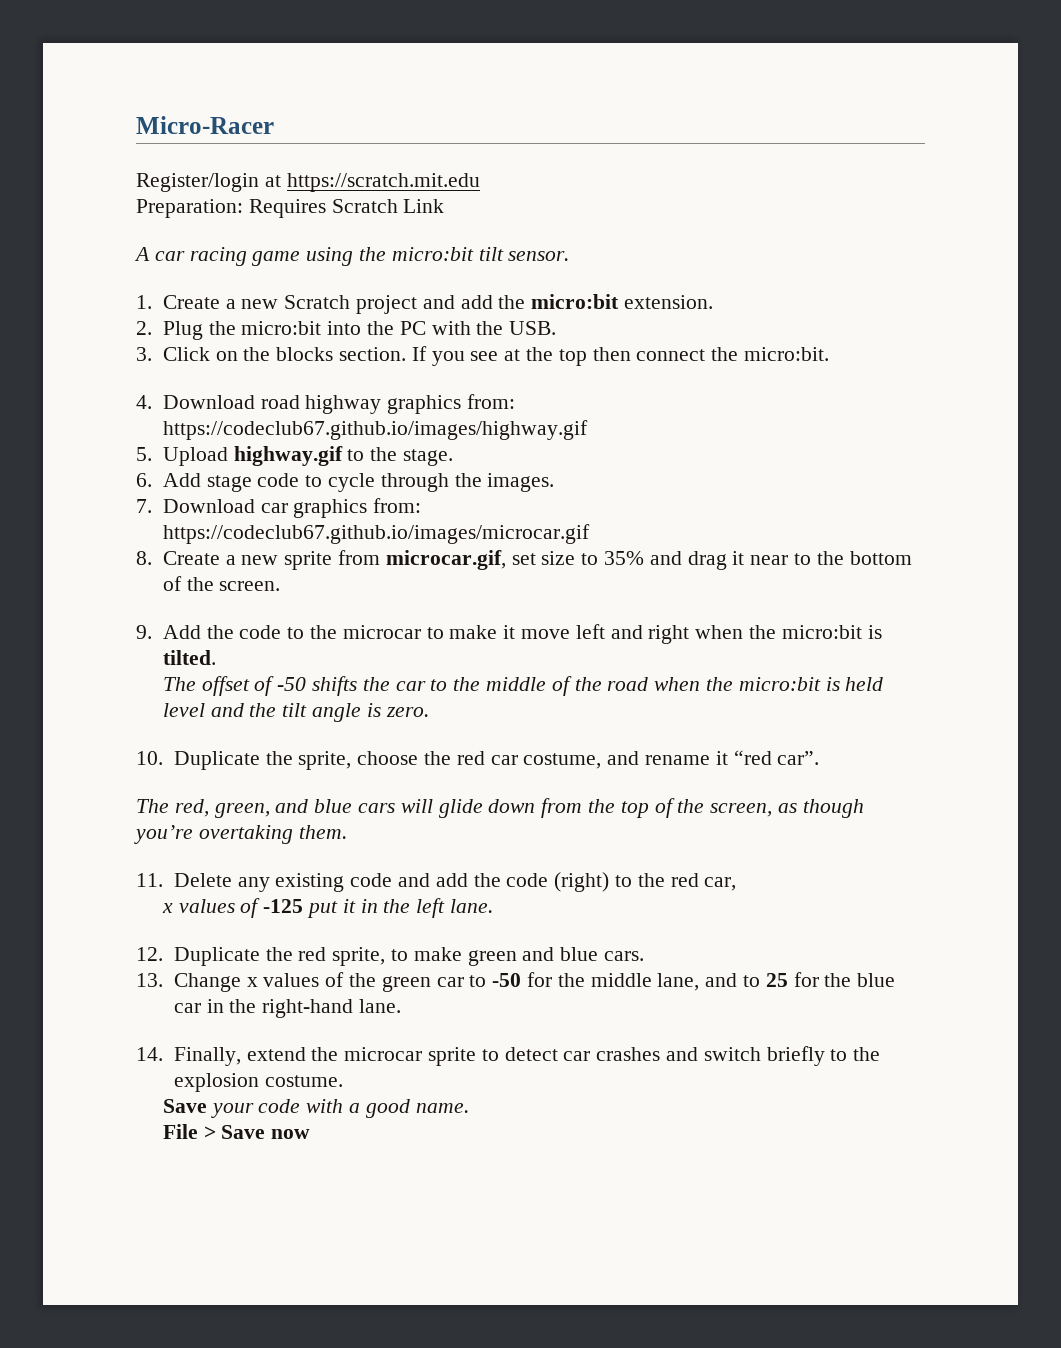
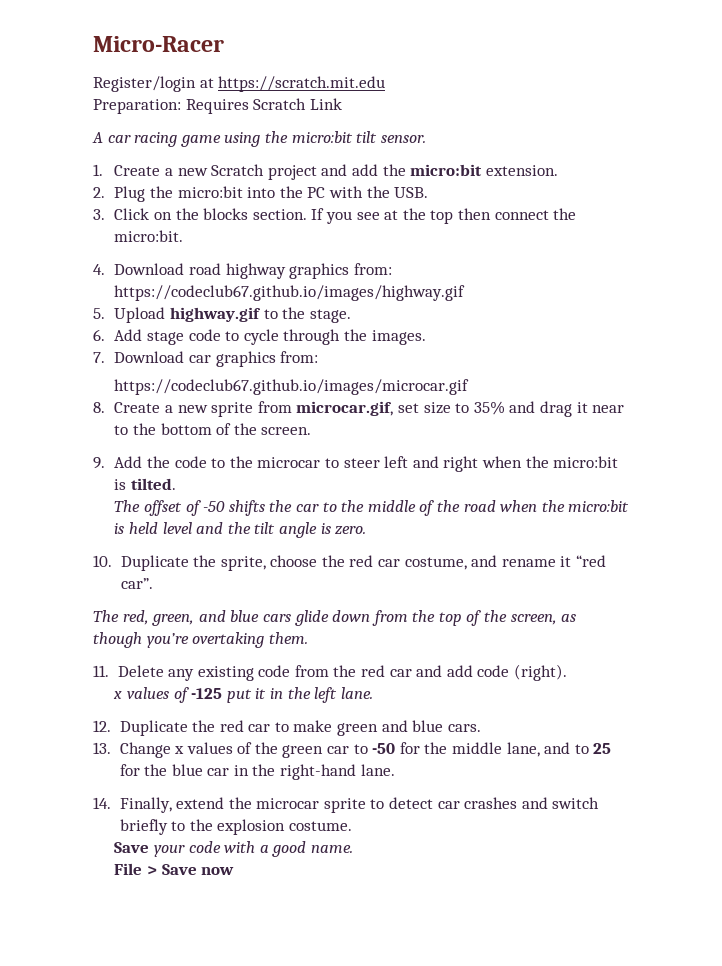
[449,625,570,639] make it move -> [343,458,380,468] steer
[400,799,433,813] will -> (291, 618) none
[397,872,737,892] and add the code (right) to the red car, -> [294,664,567,681] from the red car and add code (right).
[332,947,386,966] sprite, -> [248,724,271,732] car

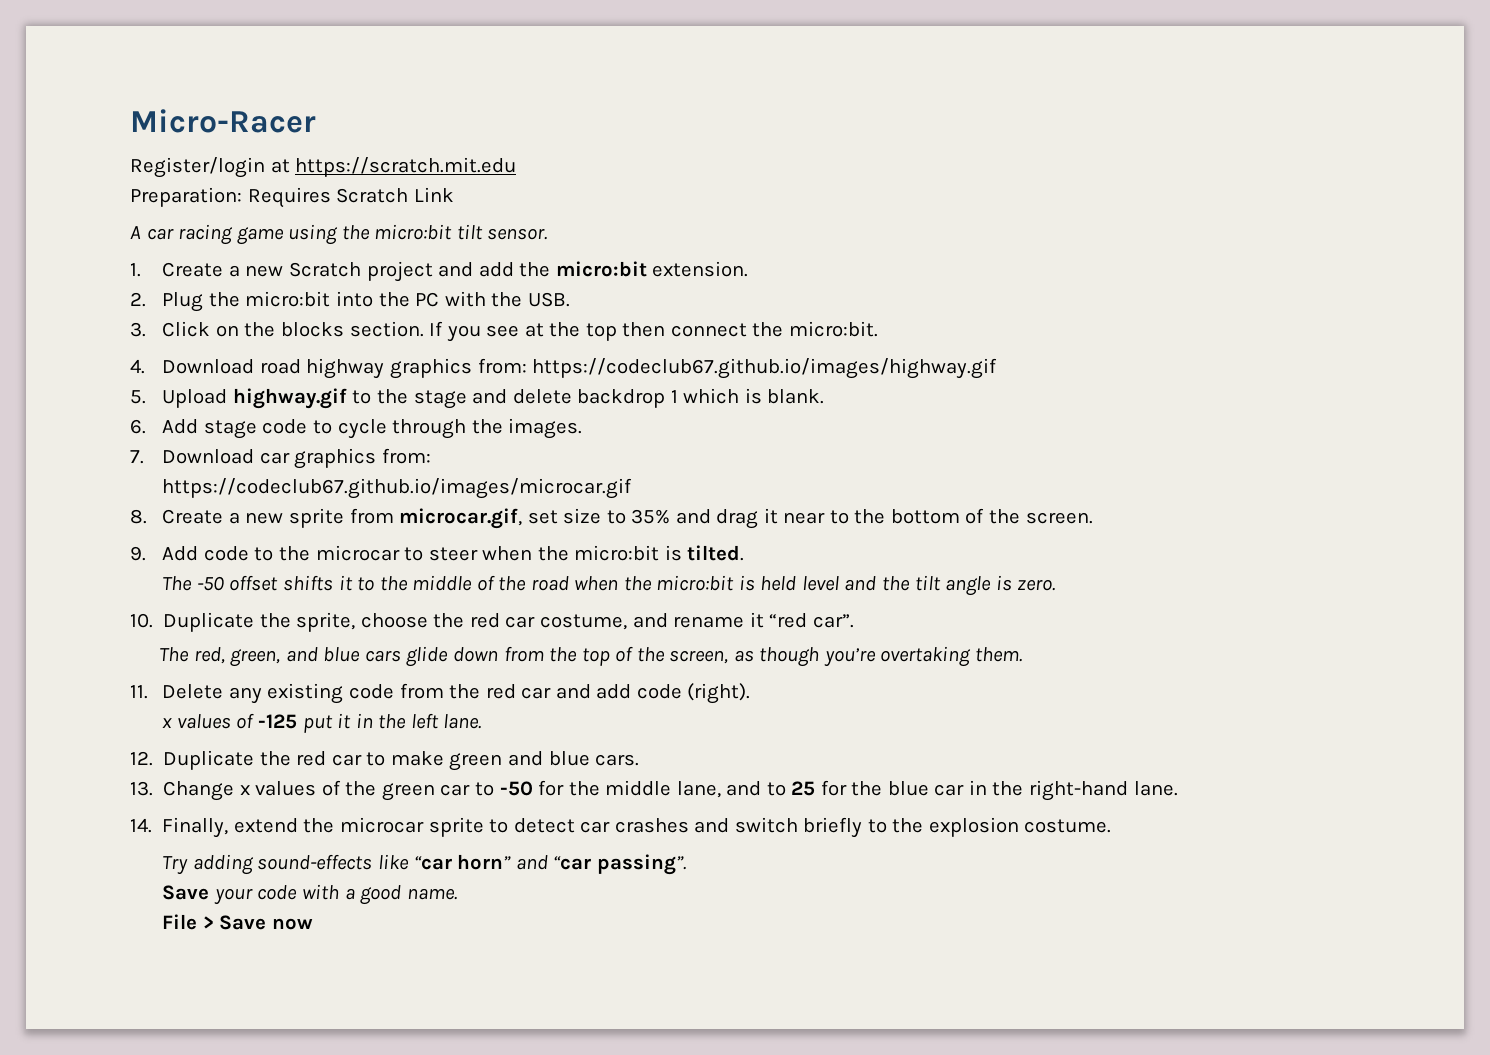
[309,309,351,323] stage. -> [413,388,825,409] stage and delete backdrop 1 which is blank.
[147,456,171,468] the -> (199, 553) none
[384,456,479,472] left and right -> (478, 554) none
[144,500,320,516] offset of -50 shifts the car -> [196,575,353,591] -50 offset shifts it
(352, 826) none -> [162,854,686,875] // Try adding sound-effects like “car horn” and “car passing”.

